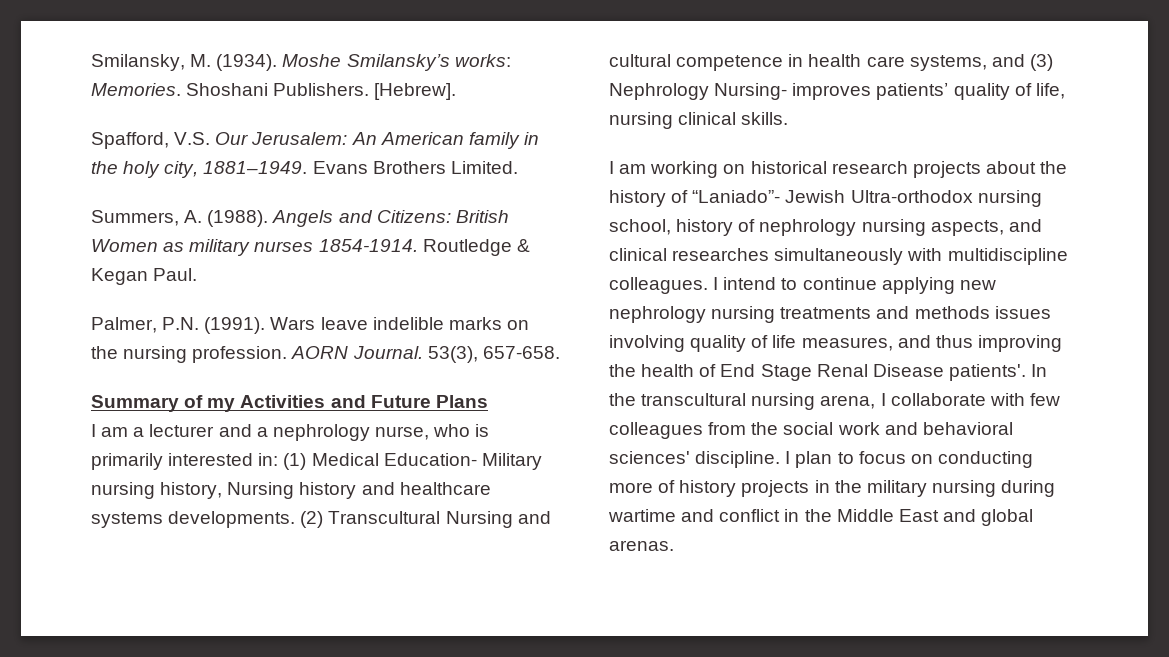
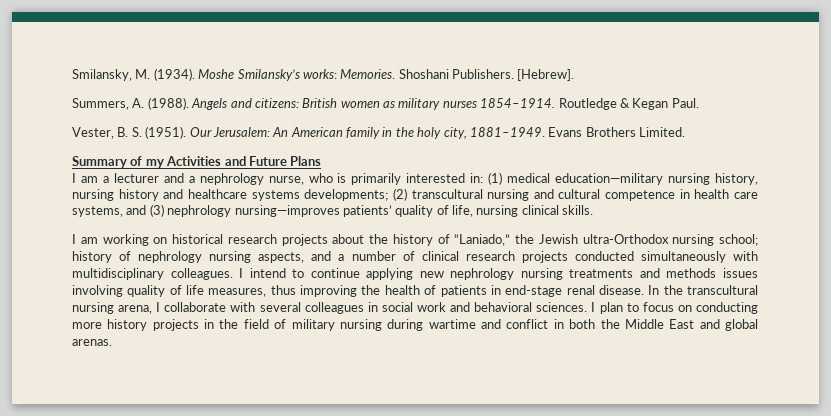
[91,132,211,149] Spafford, V.S. -> [72,97,699,110] [72,126,187,139] Summers, A. (1988). Angels and citizens: British women as military nurses 1854–1914. Routledge & Kegan Paul. // Vester, B. S. (1951).
[91,210,509,227] [91,239,530,256] [91,268,198,285] [91,317,529,334] [91,346,560,363] // Summers, A. (1988). Angels and Citizens: British Women as military nurses 1854-1914. Routledge & Kegan Paul. // Palmer, P.N. (1991). Wars leave indelible marks on the nursing profession. AORN Journal. 53(3), 657-658. -> (685, 132) none
[311,453,542,470] Medical Education- Military -> [507,173,664,185] medical education—military
[227,482,295,499] Nursing -> [72,189,114,201] nursing
[168,511,513,528] developments. (2) Transcultural Nursing -> [304,188,530,201] developments; (2) transcultural nursing
[609,83,872,100] Nephrology Nursing- improves -> [167,205,340,217] nephrology nursing—improves
[692,190,1042,207] [609,219,671,235] “Laniado”- Jewish Ultra-orthodox nursing school, -> [454,234,758,246] “Laniado,” the Jewish ultra-Orthodox nursing school;
[609,248,770,261] clinical researches -> [338,251,634,263] a number of clinical research projects conducted
[947,248,1068,265] multidiscipline -> [72,268,164,280] multidisciplinary
[897,335,931,348] and -> (267, 292) none
[720,364,1026,381] End Stage Renal Disease patients'. -> [440,285,644,297] patients in end-stage renal disease.
[1029,393,1060,406] [609,422,779,439] few colleagues from the -> [259,302,378,314] several colleagues in
[609,451,781,468] sciences' discipline. -> [536,302,588,312] sciences.
[658,480,676,493] of -> (102, 325) none
(862, 486) none -> [243,319,287,329] field of
(800, 515) none -> [569,319,596,329] both

